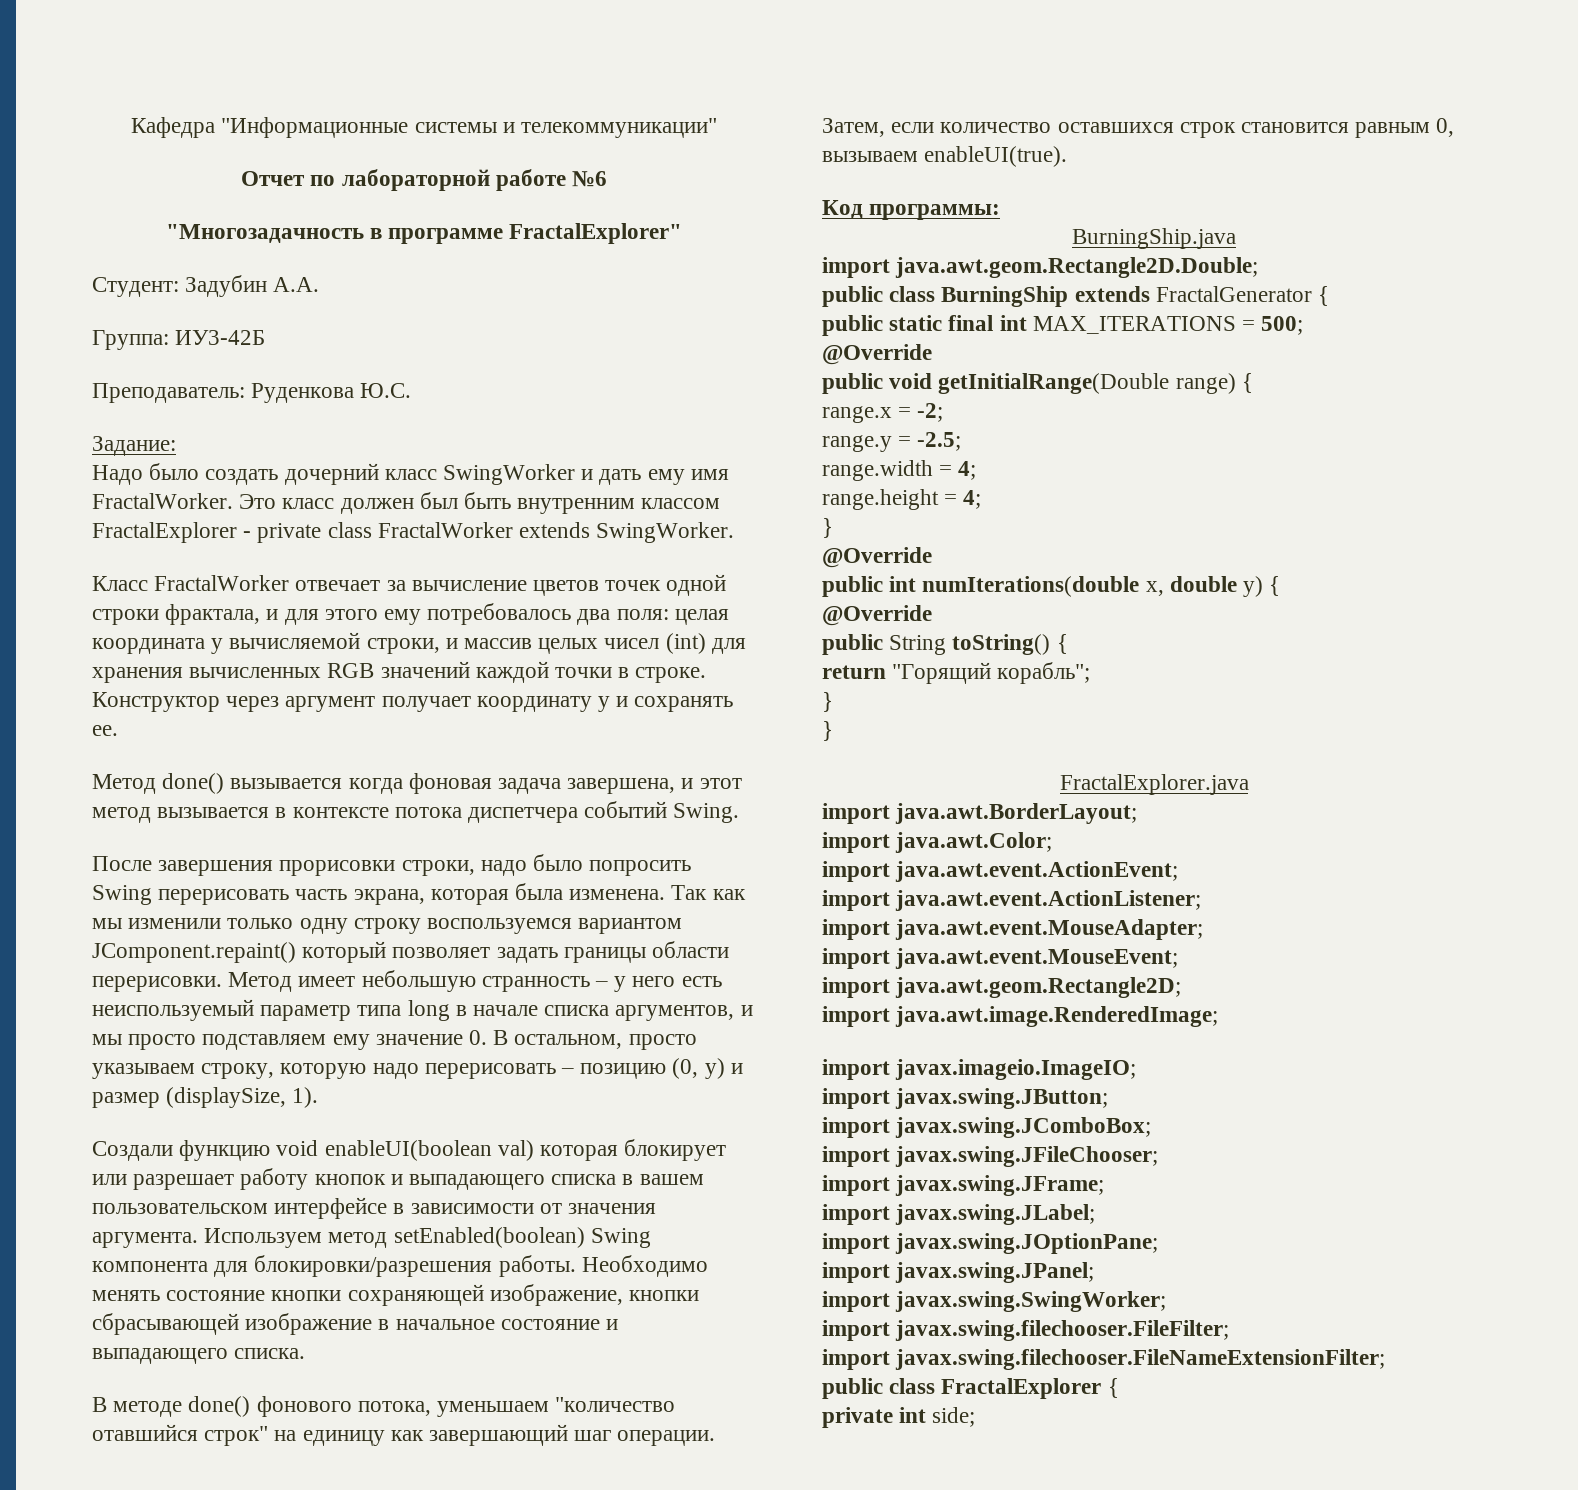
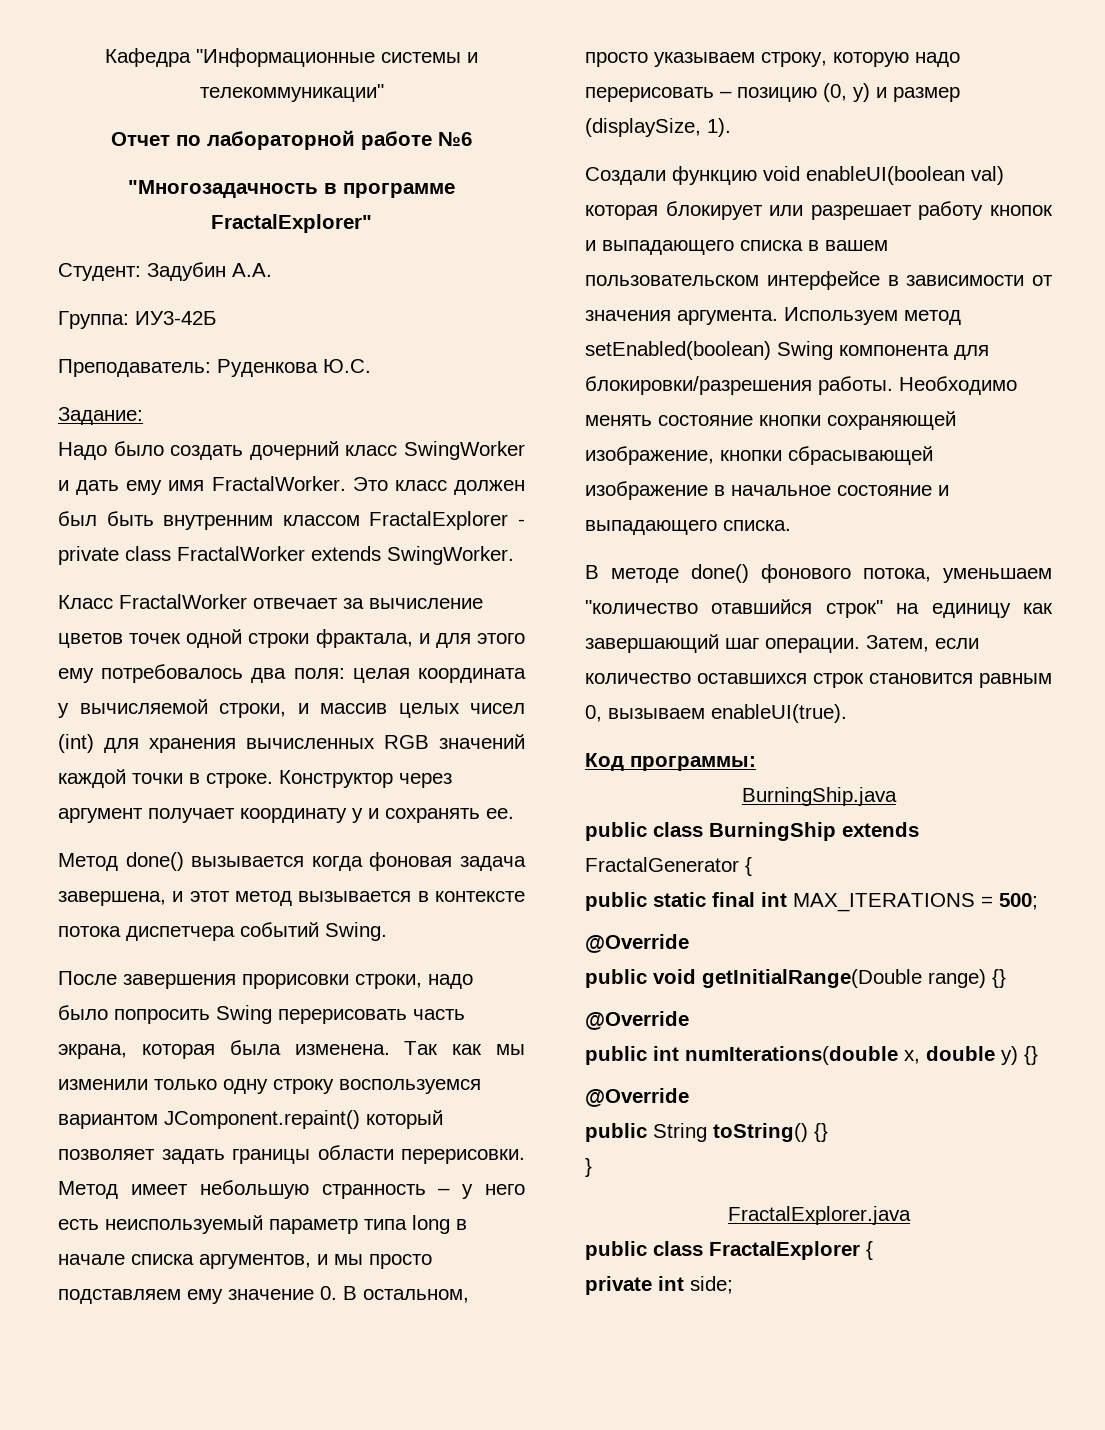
[822,257,1259,278] // import java.awt.geom.Rectangle2D.Double; -> (897, 796) none
[1241,373,1253,393] [822,403,944,423] [822,432,962,452] [822,460,977,481] [822,489,982,510] [822,518,833,538] { // range.x = -2; // range.y = -2.5; // range.width = 4; // range.height = 4; // } -> [992,969,1006,988] {}
[1269,576,1281,596] { -> [1024,1046,1038,1065] {}
[1056,634,1068,654] [822,662,1091,684] [822,692,833,712] [822,721,833,741] [1059,774,1249,795] [822,803,1138,824] [822,832,1053,853] [822,861,1179,882] [822,890,1202,911] [822,919,1204,940] [822,948,1179,969] [822,977,1182,998] [822,1006,1219,1027] [822,1059,1137,1080] [822,1088,1109,1109] [822,1117,1152,1138] [822,1146,1159,1167] [822,1175,1105,1196] [822,1204,1096,1225] [822,1233,1159,1254] [822,1262,1095,1283] [822,1291,1167,1312] [822,1320,1230,1341] [822,1349,1386,1370] { // return "Горящий корабль"; // } // } // FractalExplorer.java // import java.awt.BorderLayout; // import java.awt.Color; // import java.awt.event.ActionEvent; // import java.awt.event.ActionListener; // import java.awt.event.MouseAdapter; // import java.awt.event.MouseEvent; // import java.awt.geom.Rectangle2D; // import java.awt.image.RenderedImage; // import javax.imageio.ImageIO; // import javax.swing.JButton; // import javax.swing.JComboBox; // import javax.swing.JFileChooser; // import javax.swing.JFrame; // import javax.swing.JLabel; // import javax.swing.JOptionPane; // import javax.swing.JPanel; // import javax.swing.SwingWorker; // import javax.swing.filechooser.FileFilter; // import javax.swing.filechooser.FileNameExtensionFilter; -> [814,1123,828,1142] [585,1158,592,1177] [727,1206,911,1225] {} // } // FractalExplorer.java

